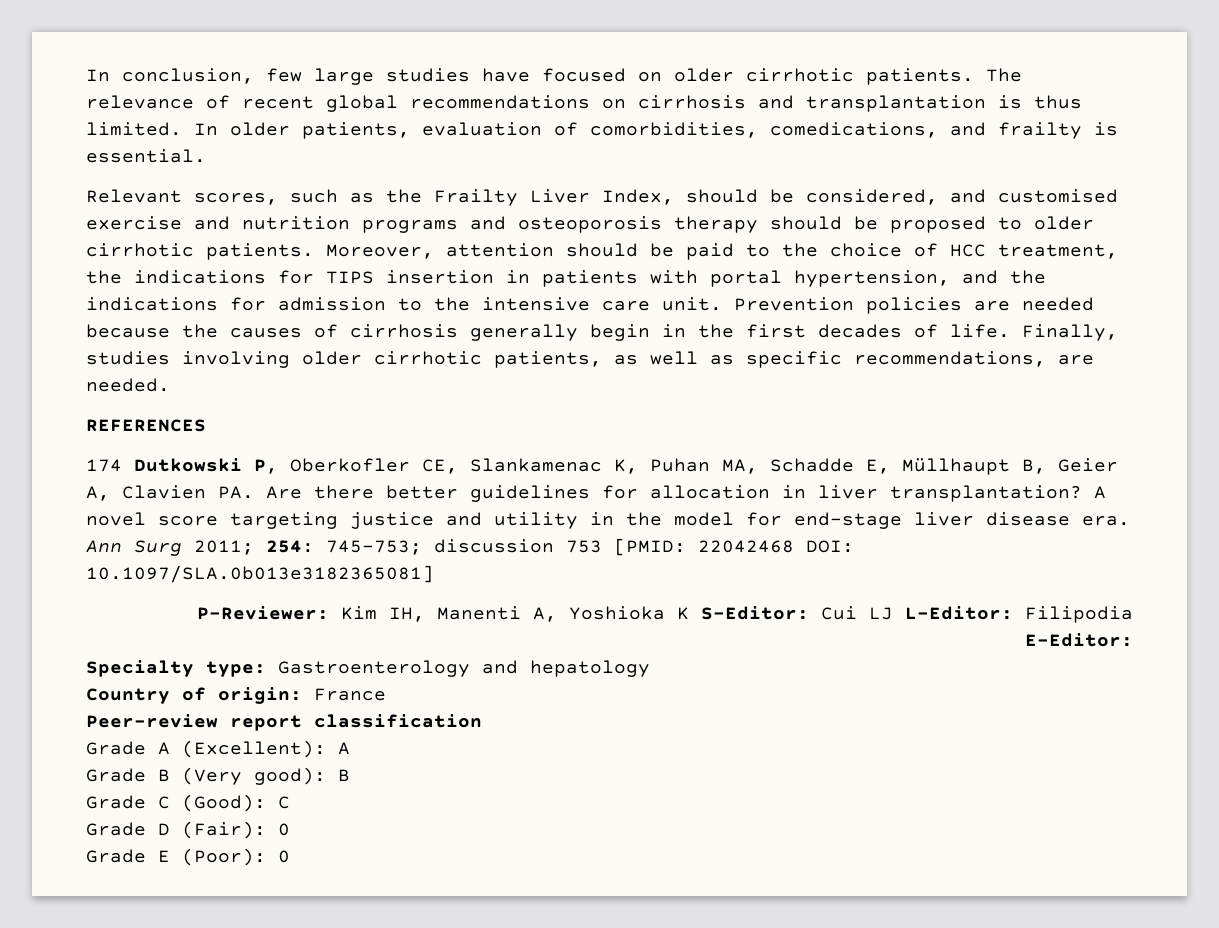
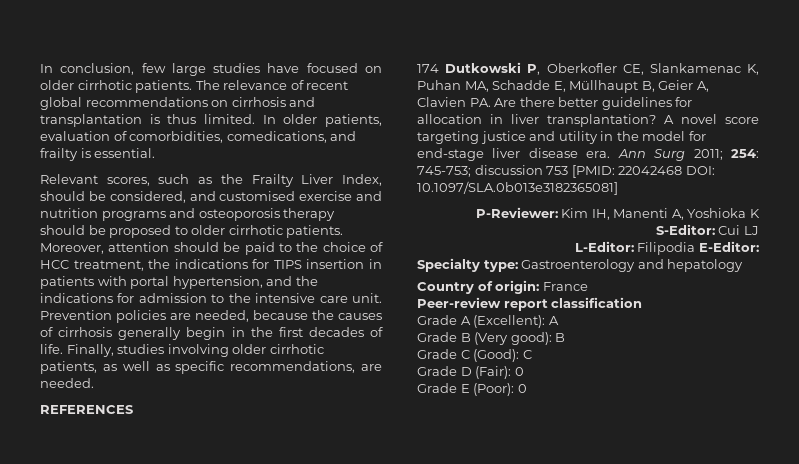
[1022,297,1094,311] needed -> [195,310,249,322] needed,
(893, 613) none -> (759, 230) //

